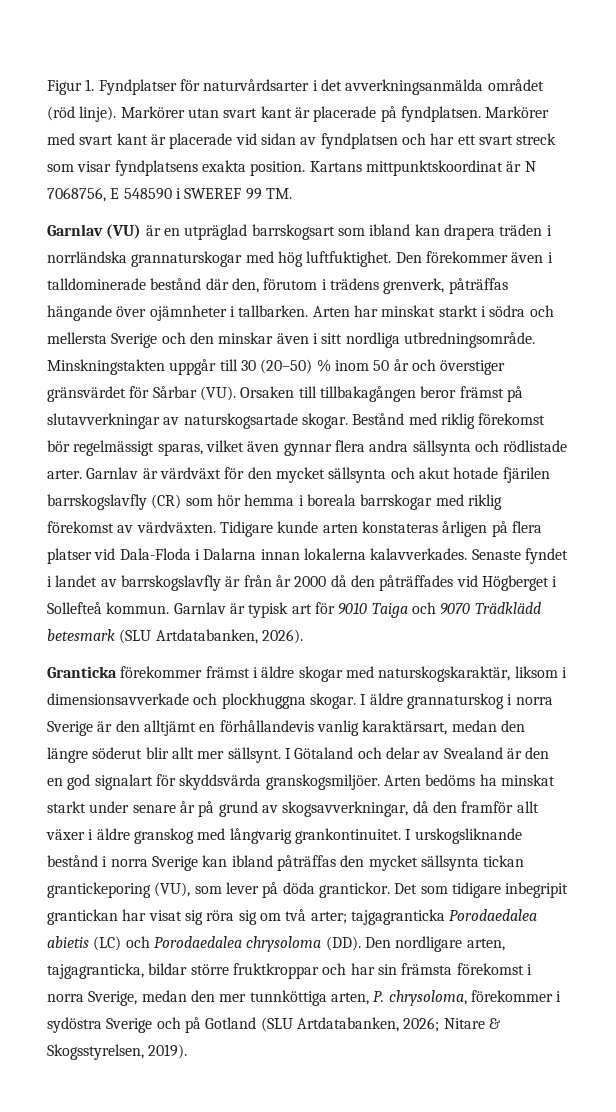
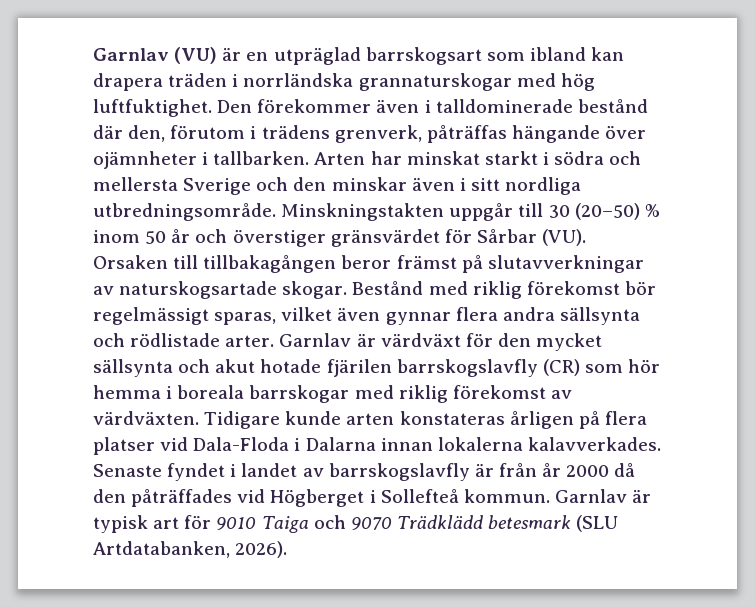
[47,79,544,95] [47,106,550,122] [47,133,557,149] [47,160,536,176] [47,187,292,202] Figur 1. Fyndplatser för naturvårdsarter i det avverkningsanmälda området (röd linje). Markörer utan svart kant är placerade på fyndplatsen. Markörer med svart kant är placerade vid sidan av fyndplatsen och har ett svart streck som visar fyndplatsens exakta position. Kartans mittpunktskoordinat är N 7068756, E 548590 i SWEREF 99 TM. // -> (93, 54) none
[47,666,567,682] [47,693,553,709] [47,720,525,736] [47,747,550,763] [47,774,555,790] [47,801,539,817] [46,828,522,844] [47,855,525,871] [47,882,569,898] [47,909,538,925] [47,936,505,952] [47,963,532,979] [47,990,562,1006] [47,1017,501,1033] [47,1044,188,1060] // Granticka förekommer främst i äldre skogar med naturskogskaraktär, liksom i dimensionsavverkade och plockhuggna skogar. I äldre grannaturskog i norra Sverige är den alltjämt en förhållandevis vanlig karaktärsart, medan den längre söderut blir allt mer sällsynt. I Götaland och delar av Svealand är den en god signalart för skyddsvärda granskogsmiljöer. Arten bedöms ha minskat starkt under senare år på grund av skogsavverkningar, då den framför allt växer i äldre granskog med långvarig grankontinuitet. I urskogsliknande bestånd i norra Sverige kan ibland påträffas den mycket sällsynta tickan grantickeporing (VU), som lever på döda grantickor. Det som tidigare inbegripit grantickan har visat sig röra sig om två arter; tajgagranticka Porodaedalea abietis (LC) och Porodaedalea chrysoloma (DD). Den nordligare arten, tajgagranticka, bildar större fruktkroppar och har sin främsta förekomst i norra Sverige, medan den mer tunnköttiga arten, P. chrysoloma, förekommer i sydöstra Sverige och på Gotland (SLU Artdatabanken, 2026; Nitare & Skogsstyrelsen, 2019). -> (288, 549) none

